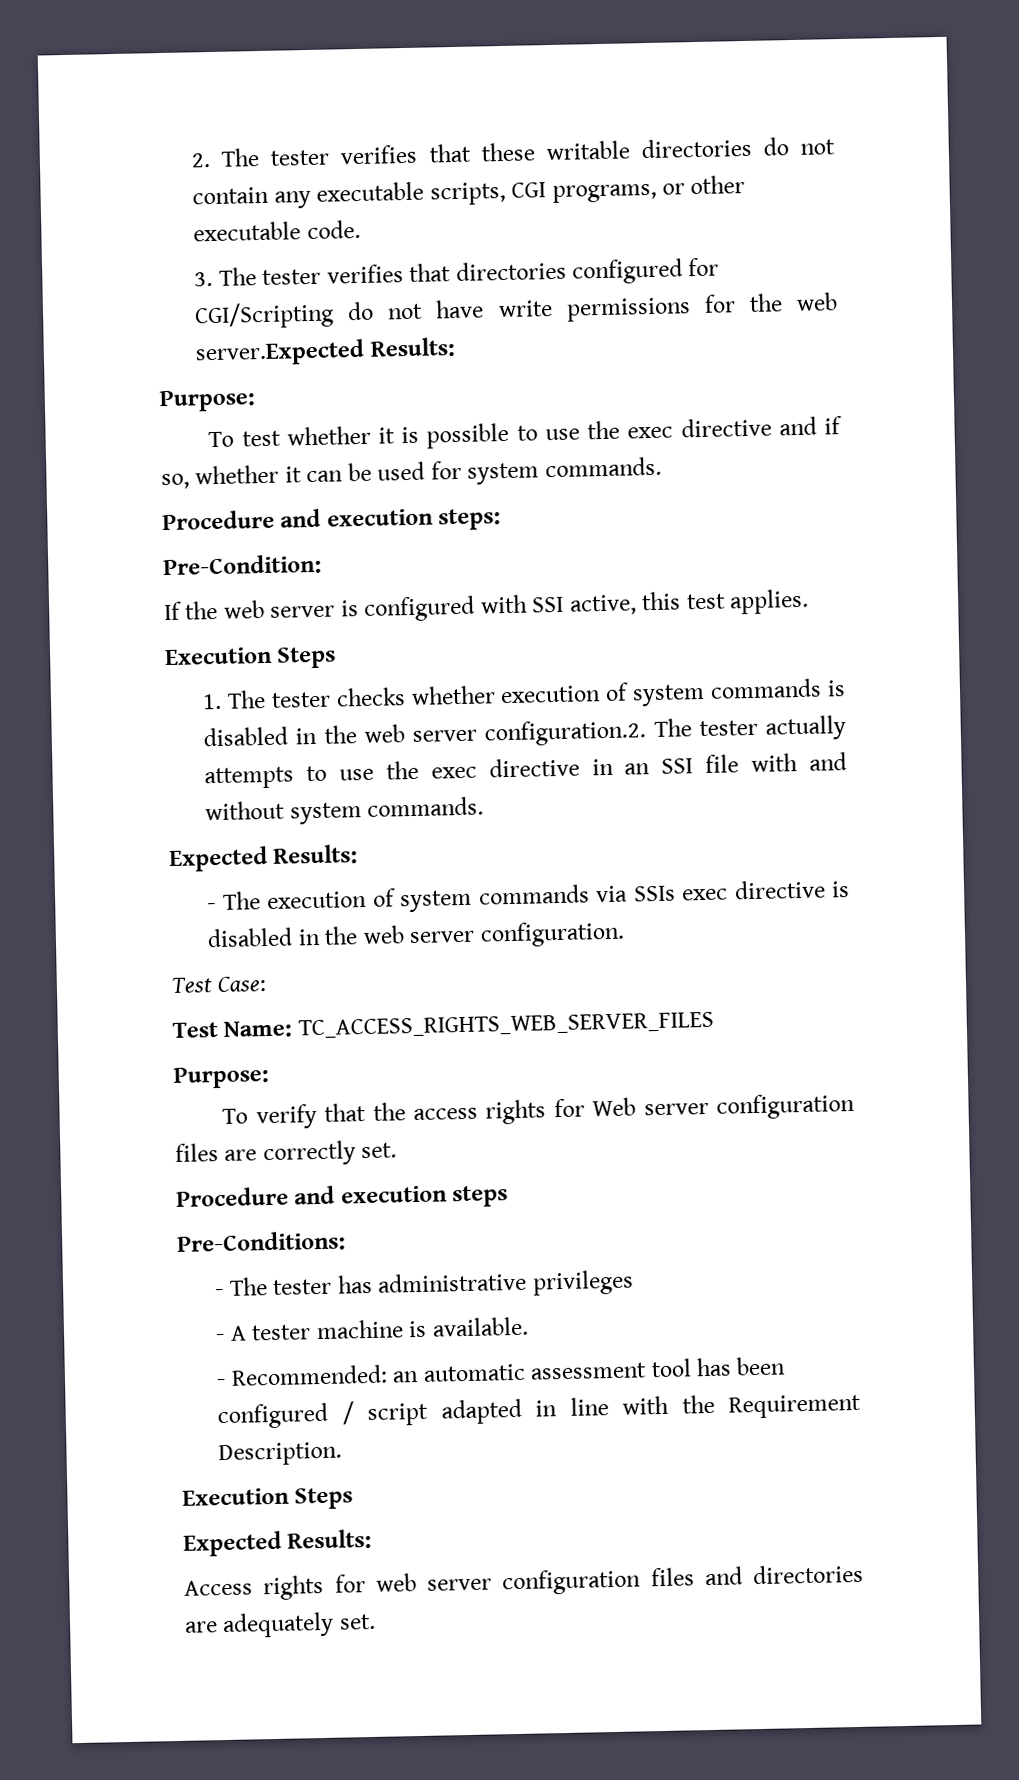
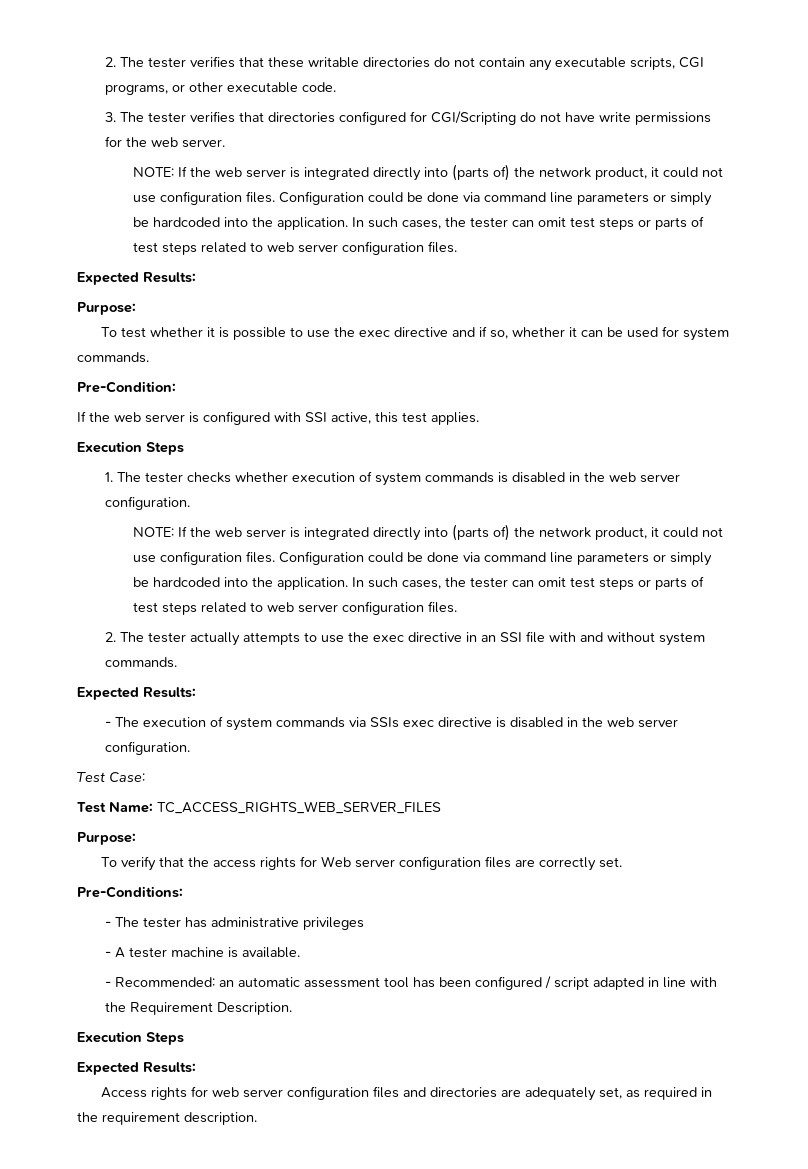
[195,338,366,367] server.Expected -> [182,139,226,148] [133,164,724,181] [133,191,713,206] [133,216,705,230] [133,241,458,255] [77,272,139,285] server. // NOTE: If the web server is integrated directly into (parts of) the network product, it could not use configuration files. Configuration could be done via command line parameters or simply be hardcoded into the application. In such cases, the tester can omit test steps or parts of test steps related to web server configuration files. // Expected
[162,508,502,531] // Procedure and execution steps: -> (149, 357) none
[484,719,648,747] configuration.2. -> [105,496,191,510] [133,524,724,541] [133,551,713,566] [133,576,705,590] [133,601,458,615] [105,632,117,642] configuration. // NOTE: If the web server is integrated directly into (parts of) the network product, it could not use configuration files. Configuration could be done via command line parameters or simply be hardcoded into the application. In such cases, the tester can omit test steps or parts of test steps related to web server configuration files. // 2.
[176,1185,509,1208] // Procedure and execution steps -> (623, 862) none
[338,1613,376,1630] set. -> [599,1087,713,1100] [77,1112,257,1125] set, as required in the requirement description.

